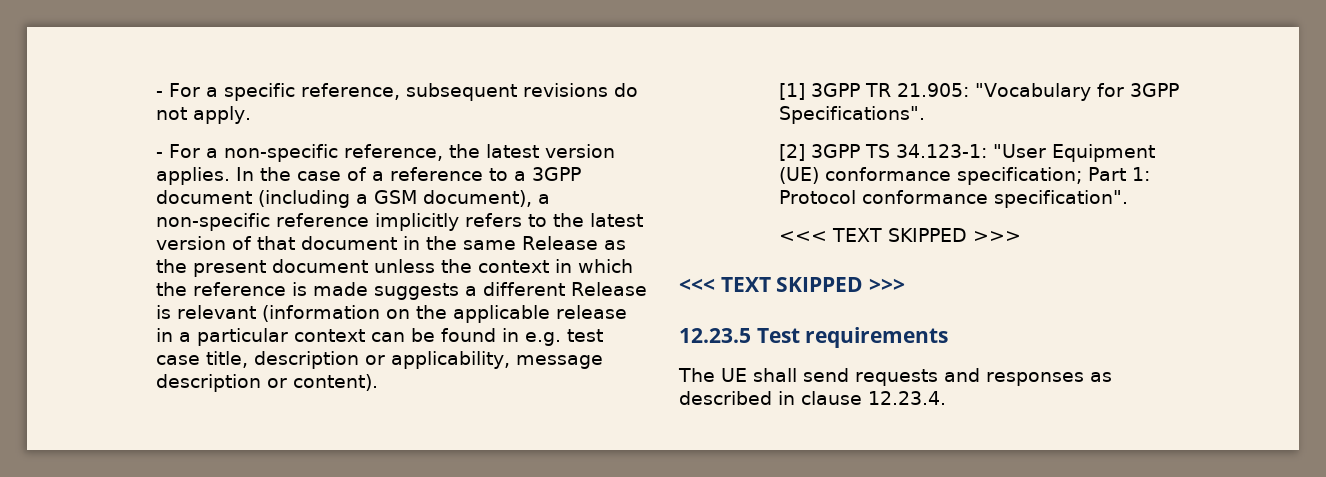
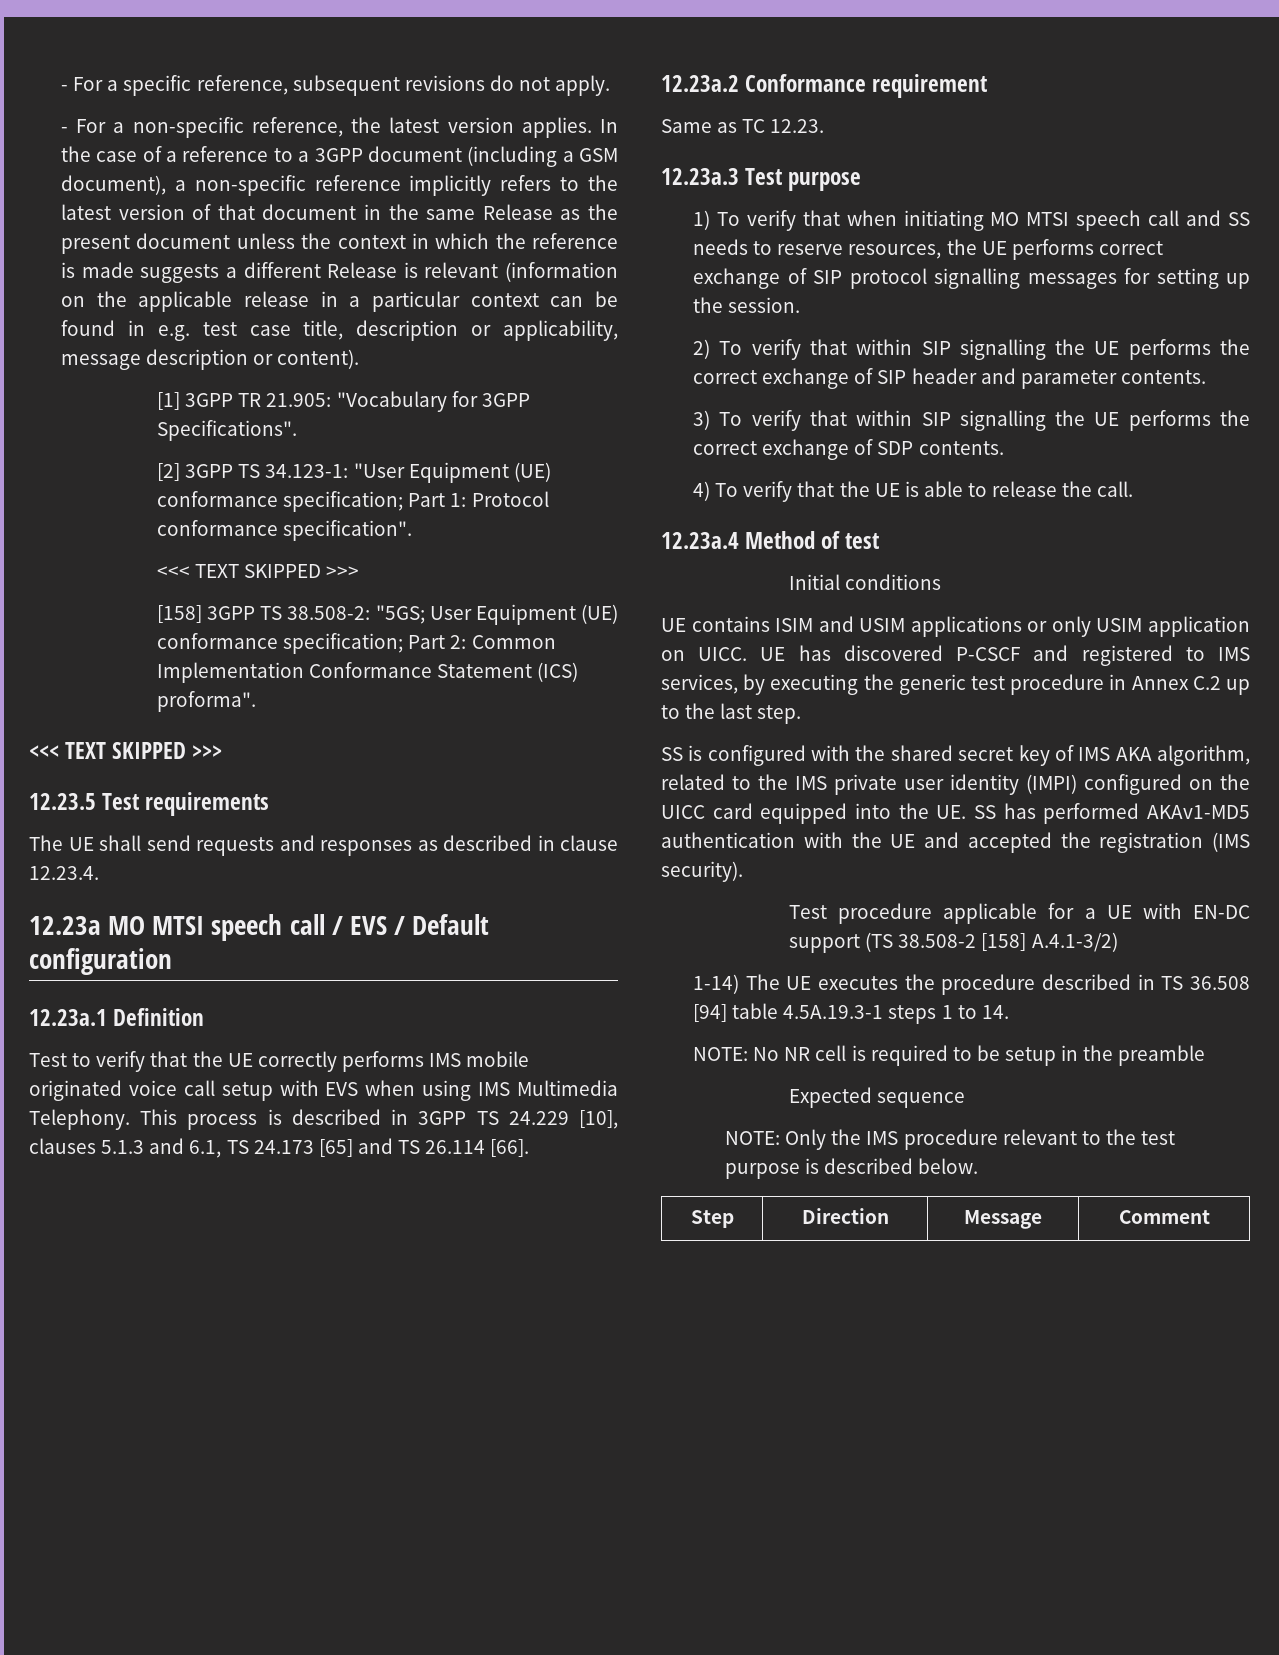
(1021, 236) none -> [157,604,618,625] [157,633,556,654] [157,662,579,683] [157,691,257,712] // [158] 3GPP TS 38.508-2: "5GS; User Equipment (UE) conformance specification; Part 2: Common Implementation Conformance Statement (ICS) proforma".
(946, 398) none -> [29,914,490,941] [29,948,172,975] [29,1008,205,1026] [29,1051,530,1072] [29,1080,618,1101] [29,1109,618,1130] [29,1138,530,1158] [661,74,988,98] [661,119,825,133] [661,168,862,191] [693,210,1250,231] [693,239,1163,260] [693,268,1250,289] [693,297,801,313] [693,339,1250,360] [693,368,1206,389] [693,410,1250,431] [693,439,1004,460] [693,481,1134,502] [661,531,880,549] [789,574,942,590] [661,616,1250,637] [661,645,1250,666] [661,674,1250,695] [661,703,802,724] [661,745,1250,766] [661,774,1250,795] [661,803,1250,824] [661,832,1250,853] [661,861,743,882] [789,903,1250,924] [789,932,1118,953] [693,974,1250,995] [693,1003,1009,1024] [693,1045,1206,1066] [789,1087,966,1108] [725,1129,1176,1150] [725,1158,979,1179] [690,1210,734,1228] [801,1208,889,1224] [964,1210,1042,1229] [1118,1210,1210,1224] // 12.23a MO MTSI speech call / EVS / Default configuration // 12.23a.1 Definition // Test to verify that the UE correctly performs IMS mobile originated voice call setup with EVS when using IMS Multimedia Telephony. This process is described in 3GPP TS 24.229 [10], clauses 5.1.3 and 6.1, TS 24.173 [65] and TS 26.114 [66]. // 12.23a.2 Conformance requirement // Same as TC 12.23. // 12.23a.3 Test purpose // 1) To verify that when initiating MO MTSI speech call and SS needs to reserve resources, the UE performs correct exchange of SIP protocol signalling messages for setting up the session. // 2) To verify that within SIP signalling the UE performs the correct exchange of SIP header and parameter contents. // 3) To verify that within SIP signalling the UE performs the correct exchange of SDP contents. // 4) To verify that the UE is able to release the call. // 12.23a.4 Method of test // Initial conditions // UE contains ISIM and USIM applications or only USIM application on UICC. UE has discovered P-CSCF and registered to IMS services, by executing the generic test procedure in Annex C.2 up to the last step. // SS is configured with the shared secret key of IMS AKA algorithm, related to the IMS private user identity (IMPI) configured on the UICC card equipped into the UE. SS has performed AKAv1-MD5 authentication with the UE and accepted the registration (IMS security). // Test procedure applicable for a UE with EN-DC support (TS 38.508-2 [158] A.4.1-3/2) // 1-14) The UE executes the procedure described in TS 36.508 [94] table 4.5A.19.3-1 steps 1 to 14. // NOTE: No NR cell is required to be setup in the preamble // Expected sequence // NOTE: Only the IMS procedure relevant to the test purpose is described below. // Step | Direction | Message | Comment

